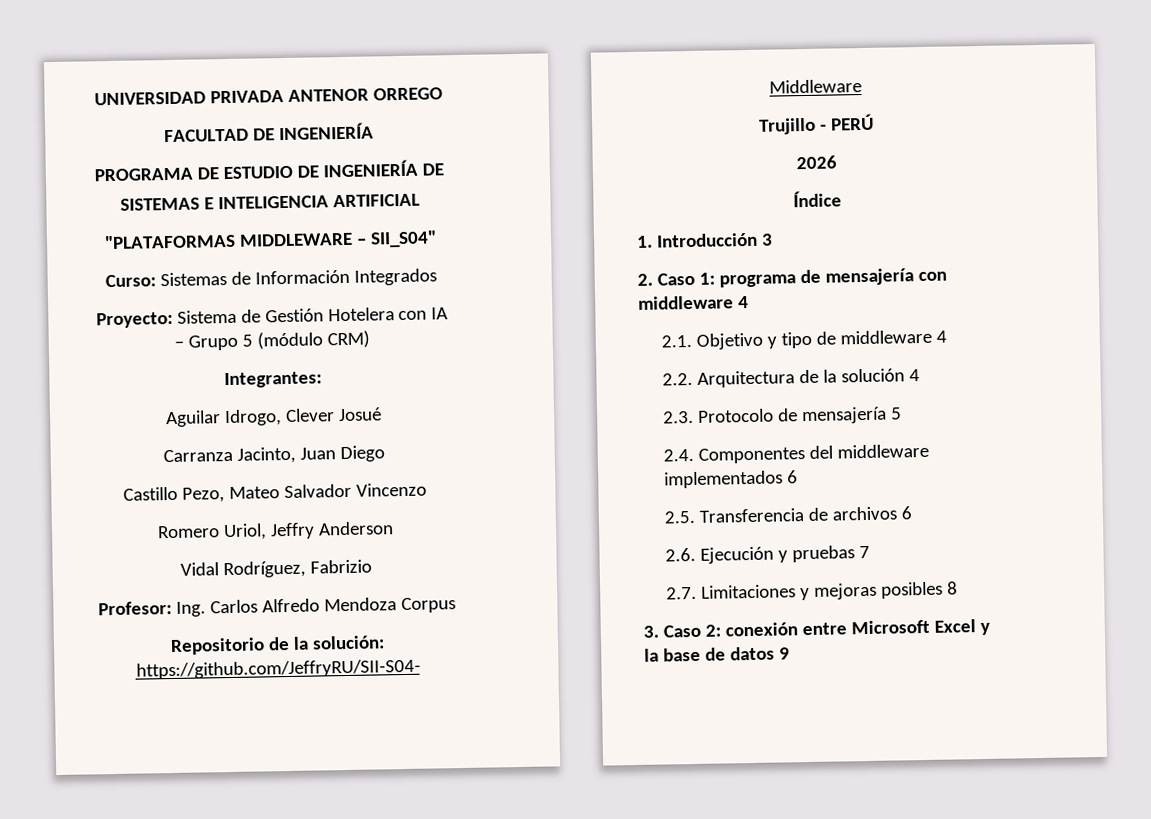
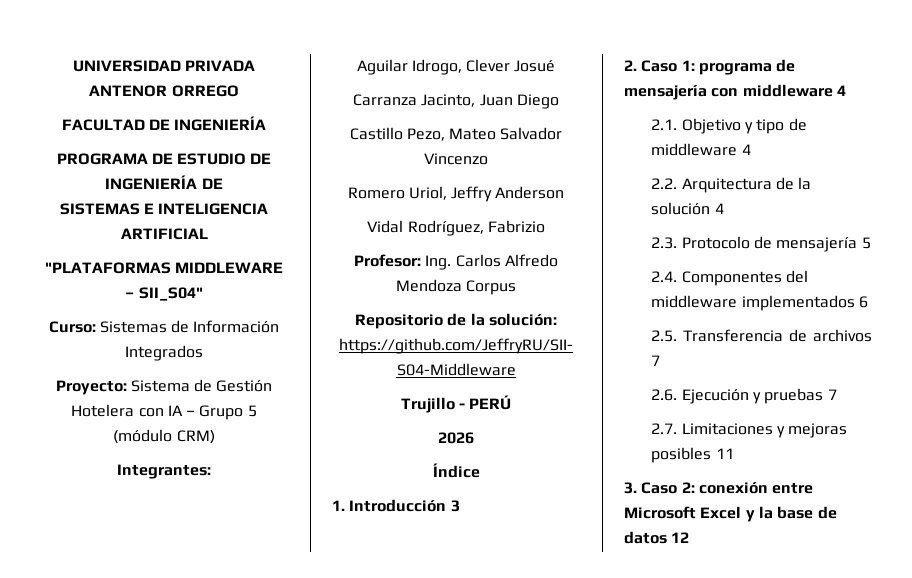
[900,506,912,520] 6 -> [651,355,661,366] 7
[946,581,958,595] 8 -> [715,448,734,459] 11
[778,647,790,660] 9 -> [671,532,690,543] 12

